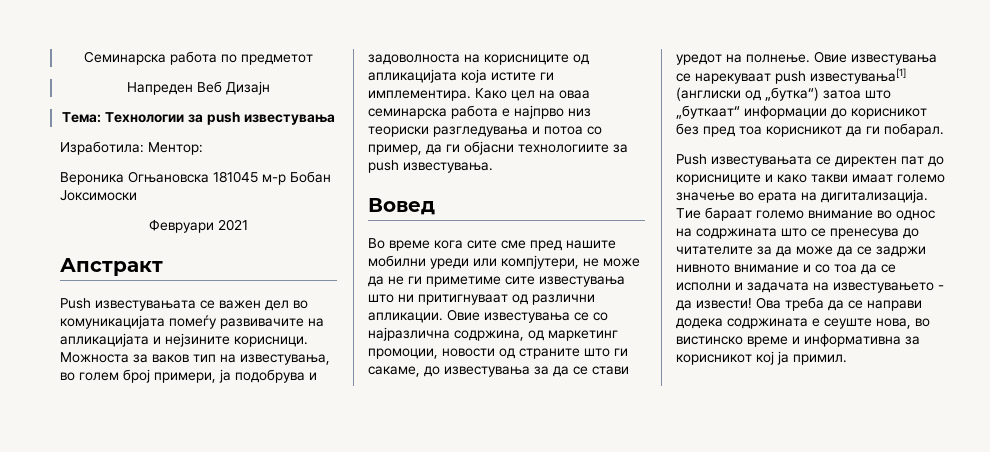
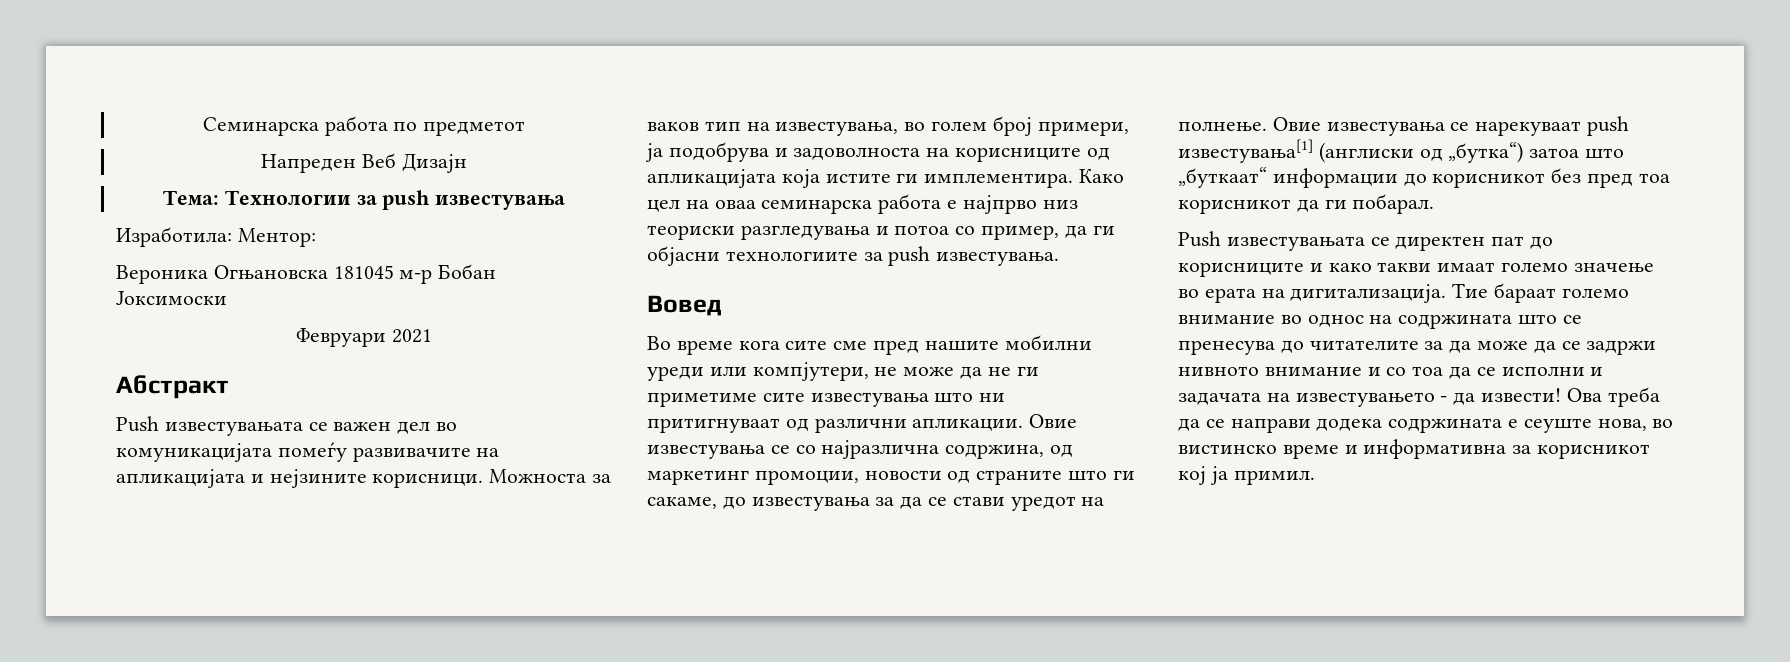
[60,258,163,276] Апстракт -> [116,375,229,399] Абстракт

